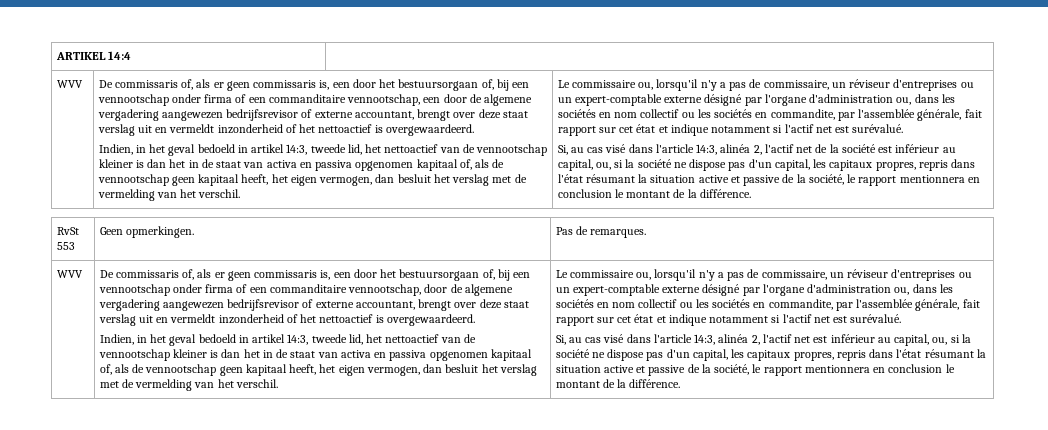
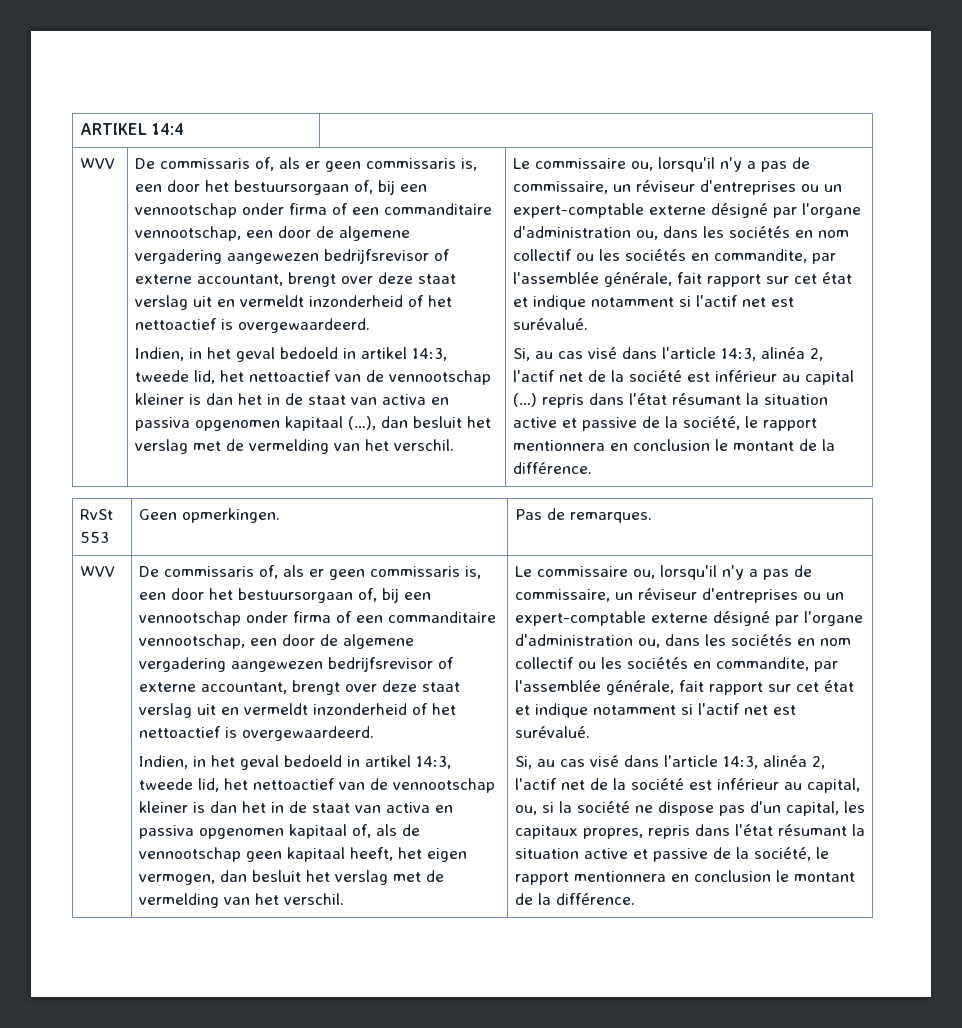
(474, 130) none -> [134,347,447,362] [134,370,491,385] [134,393,449,405] [134,416,491,431] [134,439,454,454] [512,157,810,172] [512,180,842,195] [512,203,861,218] [512,226,849,240] [512,249,836,264] [512,272,852,287] [512,295,794,310] [512,318,588,330] [512,347,823,361] [512,370,854,385] [512,393,828,408] [512,416,817,431] [512,439,835,451] [512,462,592,474] [79,509,113,520] [79,532,109,543] [138,508,280,523] [514,508,652,523] [79,566,115,577] [138,565,481,580] [138,588,431,603] [138,611,496,626] [138,634,414,649] [138,657,454,672] [138,680,460,695] [138,703,456,718] [138,726,374,741] // Indien, in het geval bedoeld in artikel 14:3, tweede lid, het nettoactief van de vennootschap kleiner is dan het in de staat van activa en passiva opgenomen kapitaal (…), dan besluit het verslag met de vermelding van het verschil. | Le commissaire ou, lorsqu'il n'y a pas de commissaire, un réviseur d'entreprises ou un expert-comptable externe désigné par l'organe d'administration ou, dans les sociétés en nom collectif ou les sociétés en commandite, par l'assemblée générale, fait rapport sur cet état et indique notamment si l'actif net est surévalué. // Si, au cas visé dans l'article 14:3, alinéa 2, l'actif net de la société est inférieur au capital (…) repris dans l'état résumant la situation active et passive de la société, le rapport mentionnera en conclusion le montant de la différence. // RvSt 553 | Geen opmerkingen. | Pas de remarques. // WVV | De commissaris of, als er geen commissaris is, een door het bestuursorgaan of, bij een vennootschap onder firma of een commanditaire vennootschap, een door de algemene vergadering aangewezen bedrijfsrevisor of externe accountant, brengt over deze staat verslag uit en vermeldt inzonderheid of het nettoactief is overgewaardeerd.
[56,227,79,235] [56,242,75,250] [99,226,194,238] [555,226,647,238] [56,270,83,278] [99,269,531,281] [98,284,513,296] [98,299,529,311] [98,314,475,326] [99,334,476,346] [98,349,532,361] [99,364,537,376] [99,379,278,391] [555,269,972,281] [555,284,953,296] [555,299,980,311] [555,314,902,326] [555,334,971,346] [555,349,986,361] [555,364,955,376] [555,379,681,388] // RvSt 553 | Geen opmerkingen. | Pas de remarques. // WVV | De commissaris of, als er geen commissaris is, een door het bestuursorgaan of, bij een vennootschap onder firma of een commanditaire vennootschap, door de algemene vergadering aangewezen bedrijfsrevisor of externe accountant, brengt over deze staat verslag uit en vermeldt inzonderheid of het nettoactief is overgewaardeerd. // Indien, in het geval bedoeld in artikel 14:3, tweede lid, het nettoactief van de vennootschap kleiner is dan het in de staat van activa en passiva opgenomen kapitaal of, als de vennootschap geen kapitaal heeft, het eigen vermogen, dan besluit het verslag met de vermelding van het verschil. | Le commissaire ou, lorsqu'il n'y a pas de commissaire, un réviseur d'entreprises ou un expert-comptable externe désigné par l'organe d'administration ou, dans les sociétés en nom collectif ou les sociétés en commandite, par l'assemblée générale, fait rapport sur cet état et indique notamment si l'actif net est surévalué. // Si, au cas visé dans l'article 14:3, alinéa 2, l'actif net est inférieur au capital, ou, si la société ne dispose pas d'un capital, les capitaux propres, repris dans l'état résumant la situation active et passive de la société, le rapport mentionnera en conclusion le montant de la différence. -> (635, 899) none

